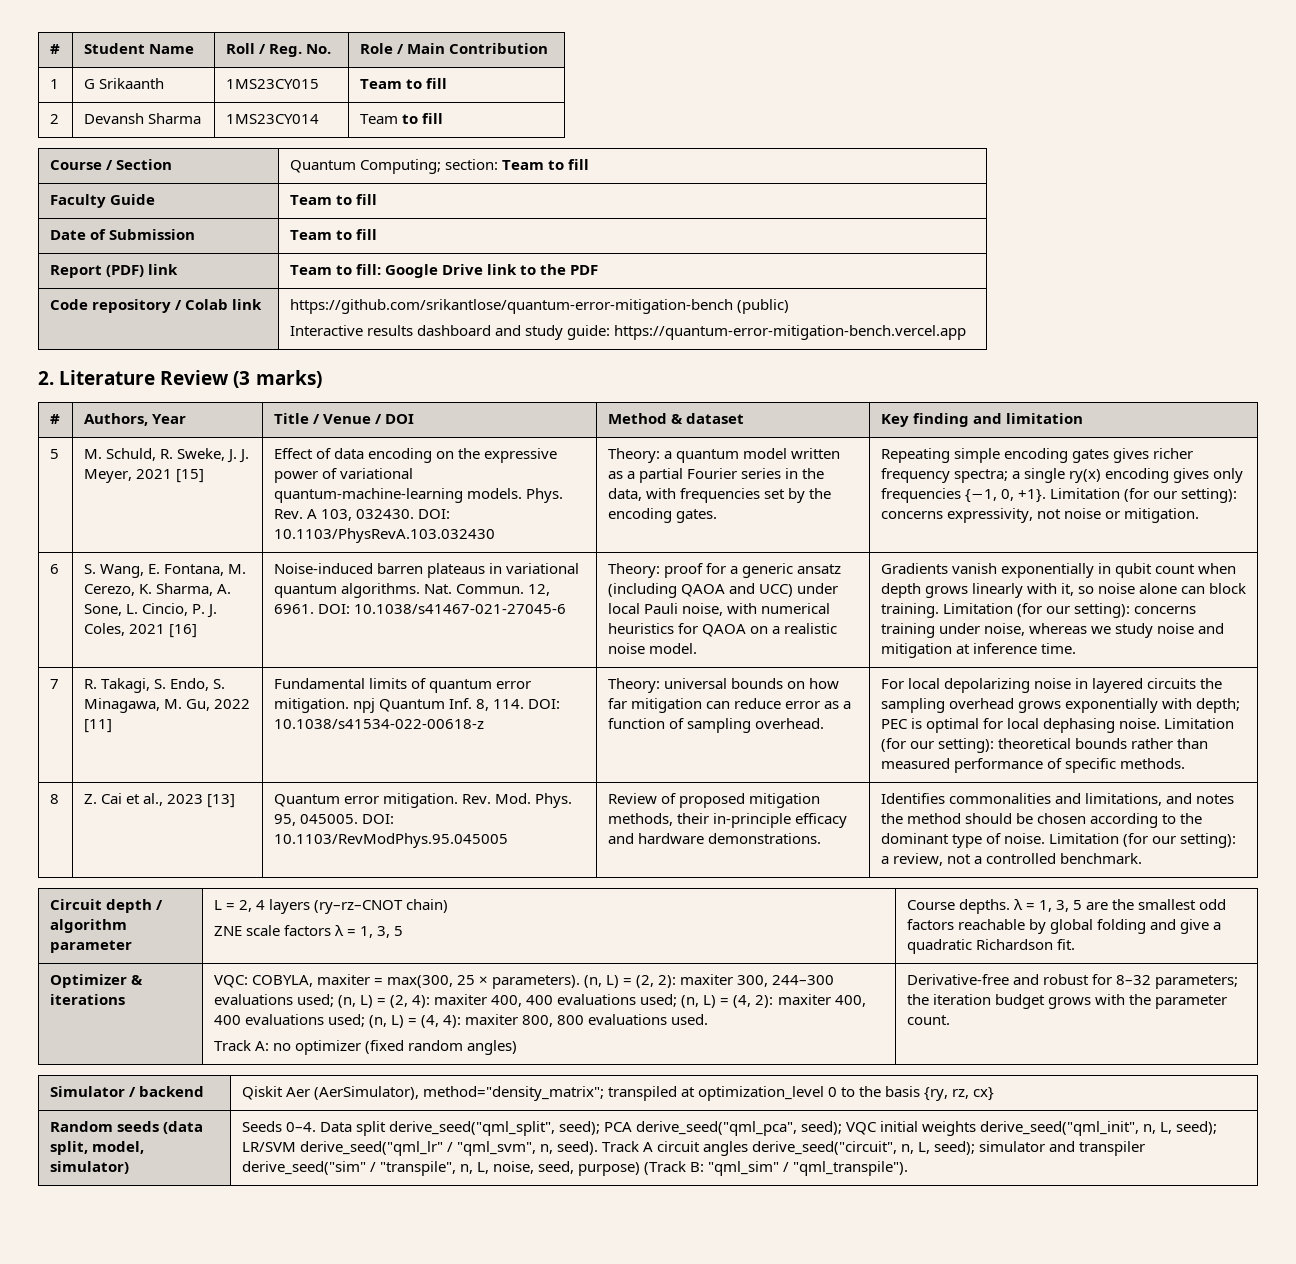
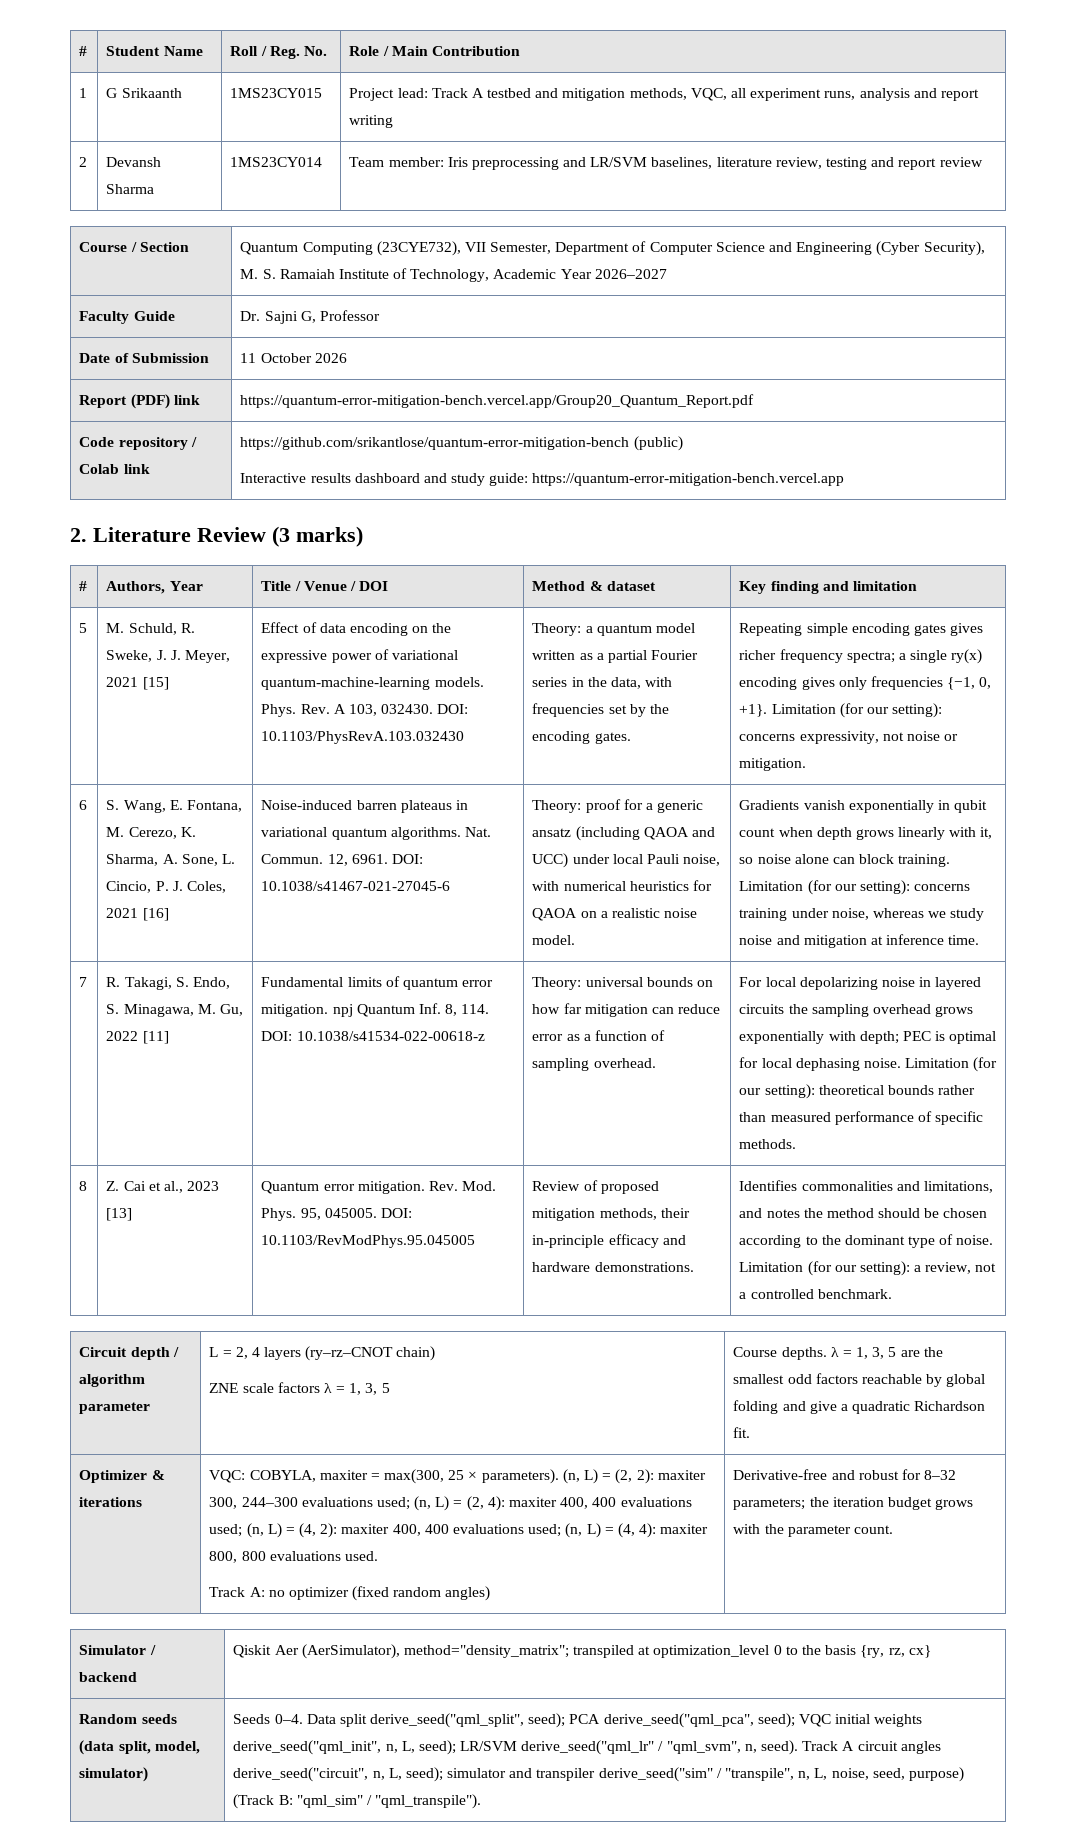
[359,78,447,89] Team to fill -> [349,88,979,101] [349,115,394,128] Project lead: Track A testbed and mitigation methods, VQC, all experiment runs, analysis and report writing
[401,113,443,124] [49,159,172,170] [289,159,589,174] [49,194,155,208] [289,194,377,205] to fill // Course / Section | Quantum Computing; section: Team to fill // Faculty Guide | Team to fill -> [388,157,983,170] [79,242,189,252] [240,241,985,256] [240,268,667,282] [79,311,175,324] [240,310,380,324] member: Iris preprocessing and LR/SVM baselines, literature review, testing and report review // Course / Section | Quantum Computing (23CYE732), VII Semester, Department of Computer Science and Engineering (Cyber Security), M. S. Ramaiah Institute of Technology, Academic Year 2026–2027 // Faculty Guide | Dr. Sajni G, Professor
[289,229,377,240] Team to fill -> [240,353,347,363] 11 October 2026
[289,264,599,278] Team to fill: Google Drive link to the PDF -> [240,394,755,408] https://quantum-error-mitigation-bench.vercel.app/Group20_Quantum_Report.pdf

